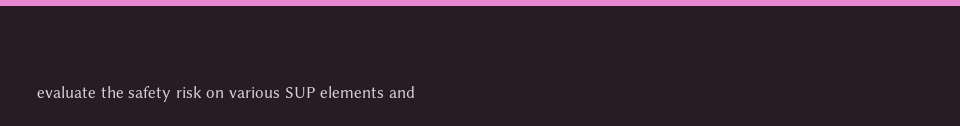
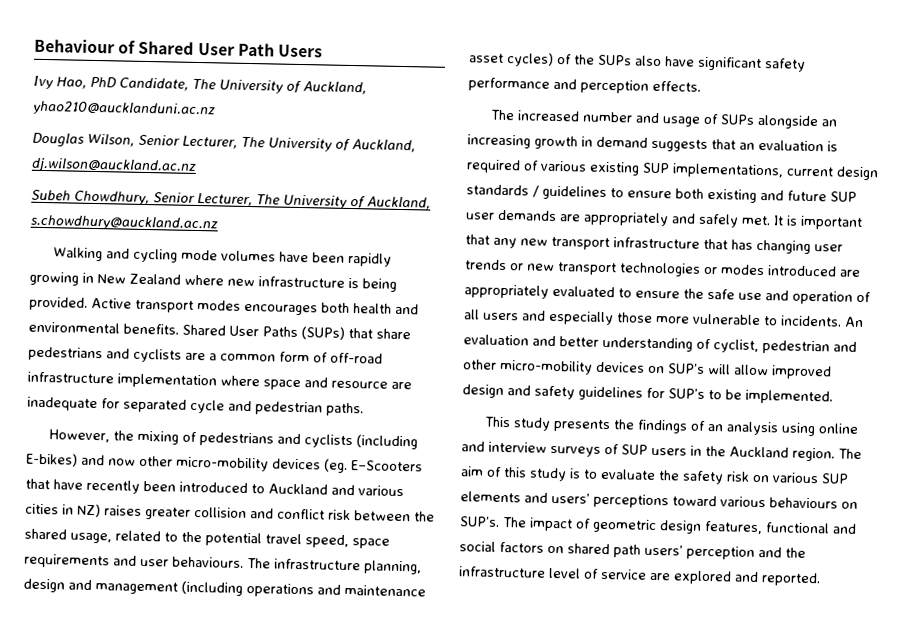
(37, 92) none -> [34,38,323,58] [33,75,367,95] [32,100,216,118] [32,132,416,153] [31,157,197,174] [31,189,431,210] [30,214,218,232] [52,247,392,267] [29,271,397,292] [29,296,419,316] [28,321,411,340] [28,346,383,364] [27,371,412,391] [27,396,364,417] [48,429,418,450] [26,452,423,473] [25,478,404,497] [25,503,435,522] [24,528,390,549] [24,553,422,575] [23,578,426,598] [469,52,806,72] [468,77,701,94] [489,109,838,130] [467,134,838,152] [466,159,879,181] [466,184,857,203] [466,209,863,230] [465,234,843,254] [465,259,861,277] [464,284,871,305] [464,309,864,328] [463,334,857,355] [463,359,832,380] [462,384,833,405] [483,416,859,437] [461,441,862,462] [460,466,598,482] Behaviour of Shared User Path Users // Ivy Hao, PhD Candidate, The University of Auckland, yhao210@aucklanduni.ac.nz // Douglas Wilson, Senior Lecturer, The University of Auckland, dj.wilson@auckland.ac.nz // Subeh Chowdhury, Senior Lecturer, The University of Auckland, s.chowdhury@auckland.ac.nz // Walking and cycling mode volumes have been rapidly growing in New Zealand where new infrastructure is being provided. Active transport modes encourages both health and environmental benefits. Shared User Paths (SUPs) that share pedestrians and cyclists are a common form of off-road infrastructure implementation where space and resource are inadequate for separated cycle and pedestrian paths. // However, the mixing of pedestrians and cyclists (including E-bikes) and now other micro-mobility devices (eg. E–Scooters that have recently been introduced to Auckland and various cities in NZ) raises greater collision and conflict risk between the shared usage, related to the potential travel speed, space requirements and user behaviours. The infrastructure planning, design and management (including operations and maintenance asset cycles) of the SUPs also have significant safety performance and perception effects. // The increased number and usage of SUPs alongside an increasing growth in demand suggests that an evaluation is required of various existing SUP implementations, current design standards / guidelines to ensure both existing and future SUP user demands are appropriately and safely met. It is important that any new transport infrastructure that has changing user trends or new transport technologies or modes introduced are appropriately evaluated to ensure the safe use and operation of all users and especially those more vulnerable to incidents. An evaluation and better understanding of cyclist, pedestrian and other micro-mobility devices on SUP’s will allow improved design and safety guidelines for SUP’s to be implemented. // This study presents the findings of an analysis using online and interview surveys of SUP users in the Auckland region. The aim of this study is to
(415, 92) none -> [551,492,858,509] [460,516,857,535] [459,541,806,560] [459,566,821,587] users’ perceptions toward various behaviours on SUP’s. The impact of geometric design features, functional and social factors on shared path users’ perception and the infrastructure level of service are explored and reported.

